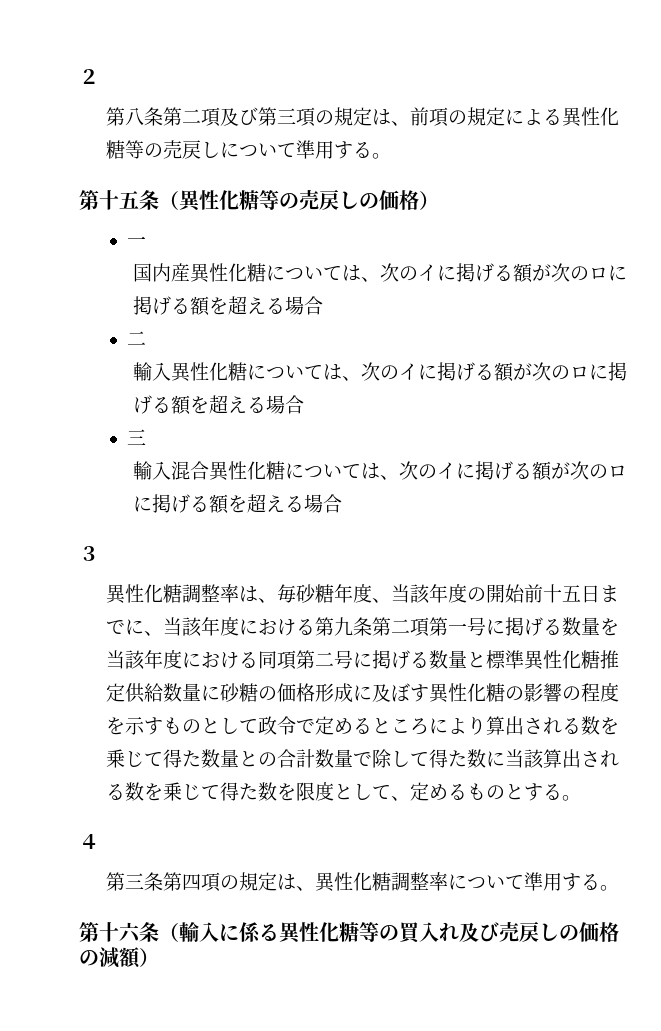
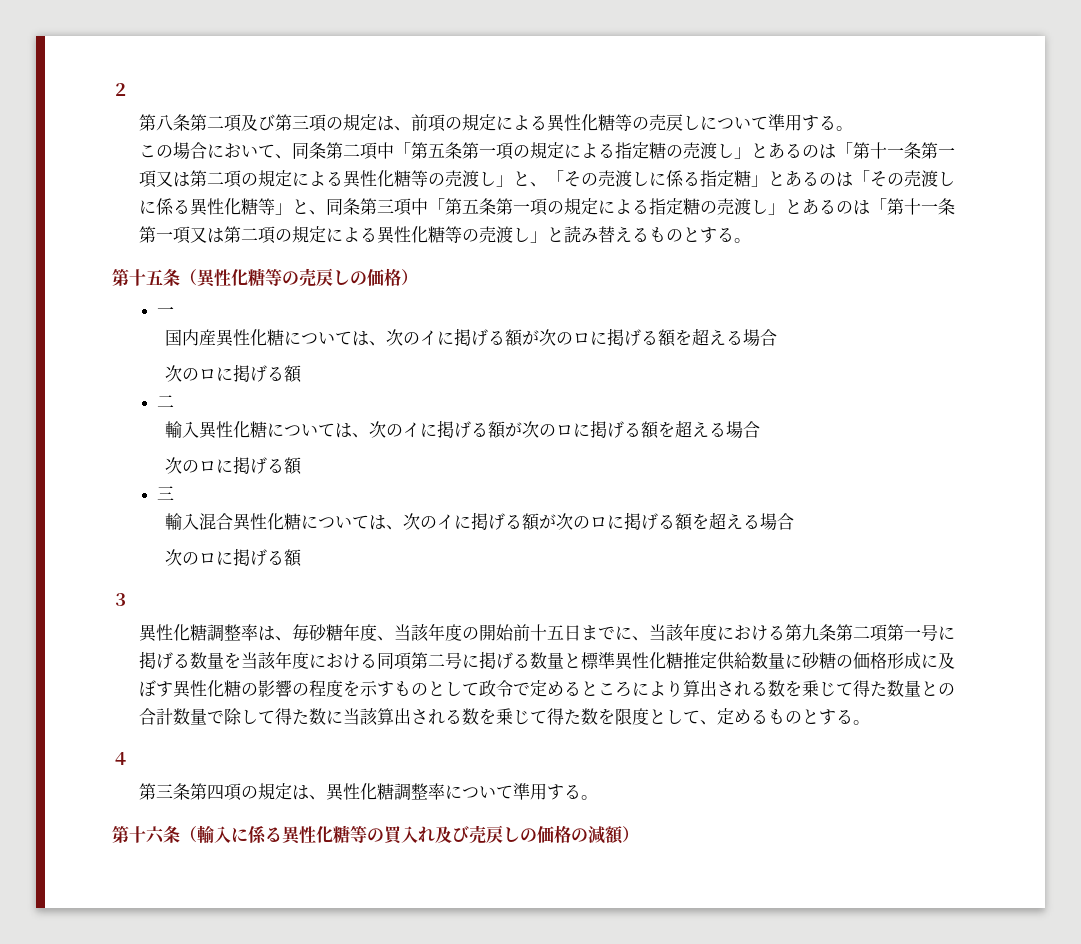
(391, 156) none -> [138,142,955,160] [138,170,955,188] [138,198,955,216] [138,226,751,244] // この場合において、同条第二項中「第五条第一項の規定による指定糖の売渡し」とあるのは「第十一条第一項又は第二項の規定による異性化糖等の売渡し」と、「その売渡しに係る指定糖」とあるのは「その売渡しに係る異性化糖等」と、同条第三項中「第五条第一項の規定による指定糖の売渡し」とあるのは「第十一条第一項又は第二項の規定による異性化糖等の売渡し」と読み替えるものとする。
(323, 305) none -> [165,364,303,383] // 次のロに掲げる額
(304, 404) none -> [165,456,303,475] // 次のロに掲げる額
(342, 503) none -> [165,548,303,567] // 次のロに掲げる額

